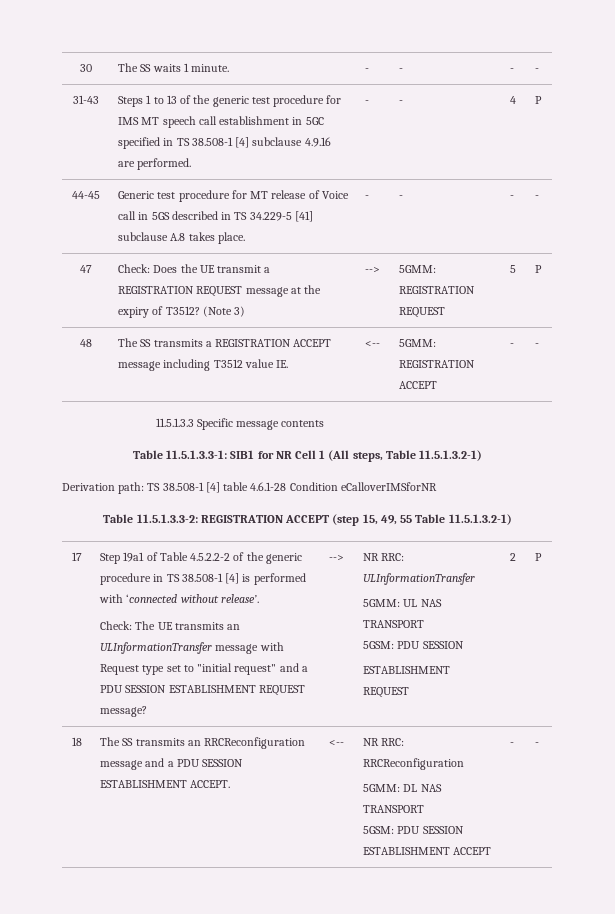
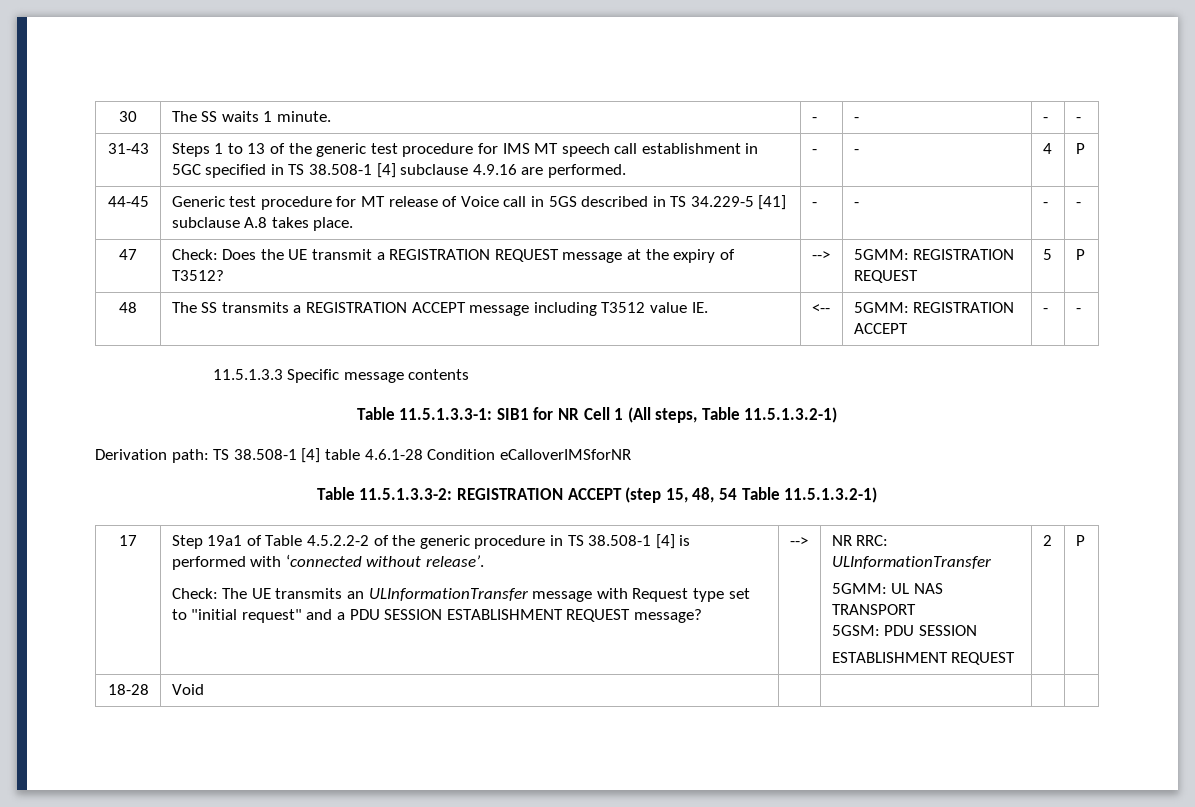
[202,306,246,317] (Note 3) -> (224, 275) none
[380,515,413,525] 49, 55 -> [692,487,737,503] 48, 54
[72,737,82,746] [100,737,306,749] [100,758,244,770] [100,780,231,788] [329,740,345,746] [363,738,405,746] [363,758,465,770] [363,784,442,792] [363,805,425,813] [363,826,464,834] [363,847,492,855] [510,742,515,746] [535,742,540,746] 18 | The SS transmits an RRCReconfiguration message and a PDU SESSION ESTABLISHMENT ACCEPT. | <-- | NR RRC: RRCReconfiguration // 5GMM: DL NAS TRANSPORT // 5GSM: PDU SESSION ESTABLISHMENT ACCEPT | - | - -> [107,684,149,695] [171,684,204,695] 18-28 | Void | | | |

